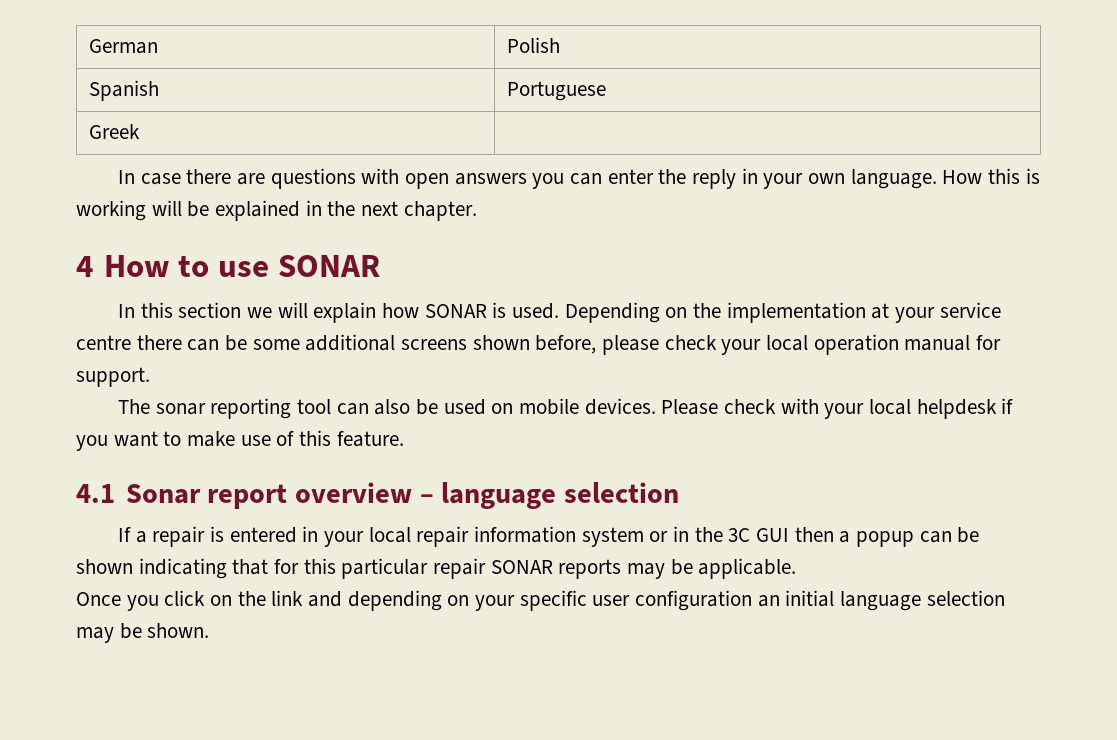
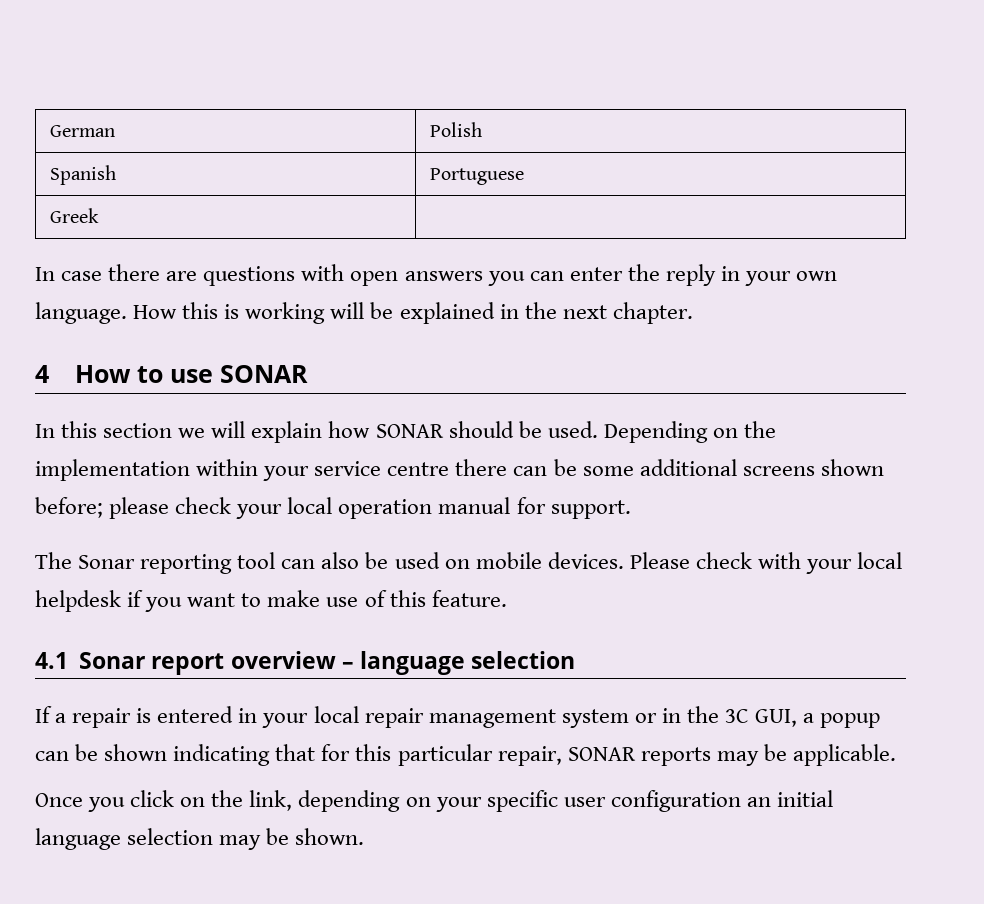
[492,302,507,318] is -> [448,421,542,438] should be
[871,303,890,319] at -> [196,459,259,476] within
[535,335,597,354] before, -> [35,497,103,518] before;
[155,403,206,415] sonar -> [78,555,136,569] Sonar
[474,526,577,543] information -> [428,709,556,728] management
[756,527,834,542] GUI then -> [755,709,798,727] GUI,
[433,558,487,579] repair -> [497,746,562,766] repair,
[271,590,343,607] link and -> [249,790,293,811] link,

